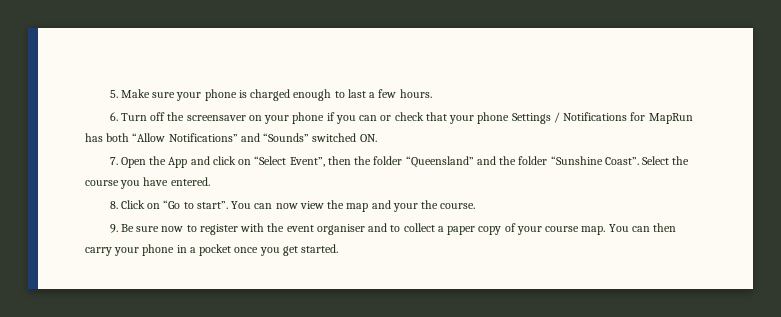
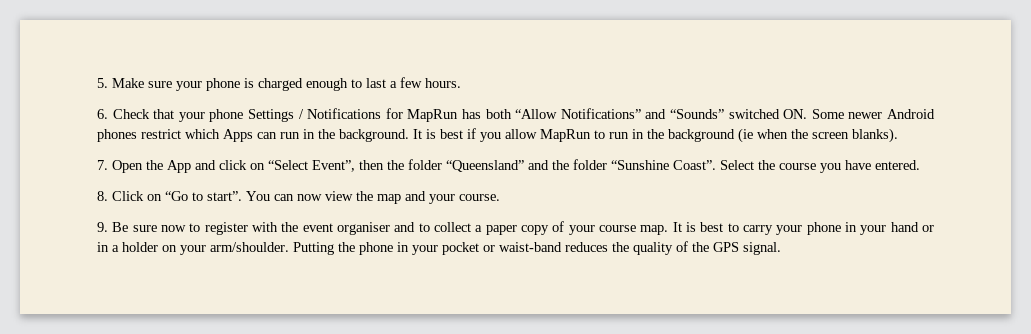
[120,112,424,124] Turn off the screensaver on your phone if you can or check -> [112,109,150,119] Check
(377, 138) none -> [811,109,936,119] [97,128,898,143] Some newer Android phones restrict which Apps can run in the background. It is best if you allow MapRun to run in the background (ie when the screen blanks).
[421,200,439,209] the -> (455, 199) none
[608,223,677,232] [85,244,339,256] You can then carry your phone in a pocket once you get started. -> [672,222,935,235] [97,241,781,255] It is best to carry your phone in your hand or in a holder on your arm/shoulder. Putting the phone in your pocket or waist-band reduces the quality of the GPS signal.

